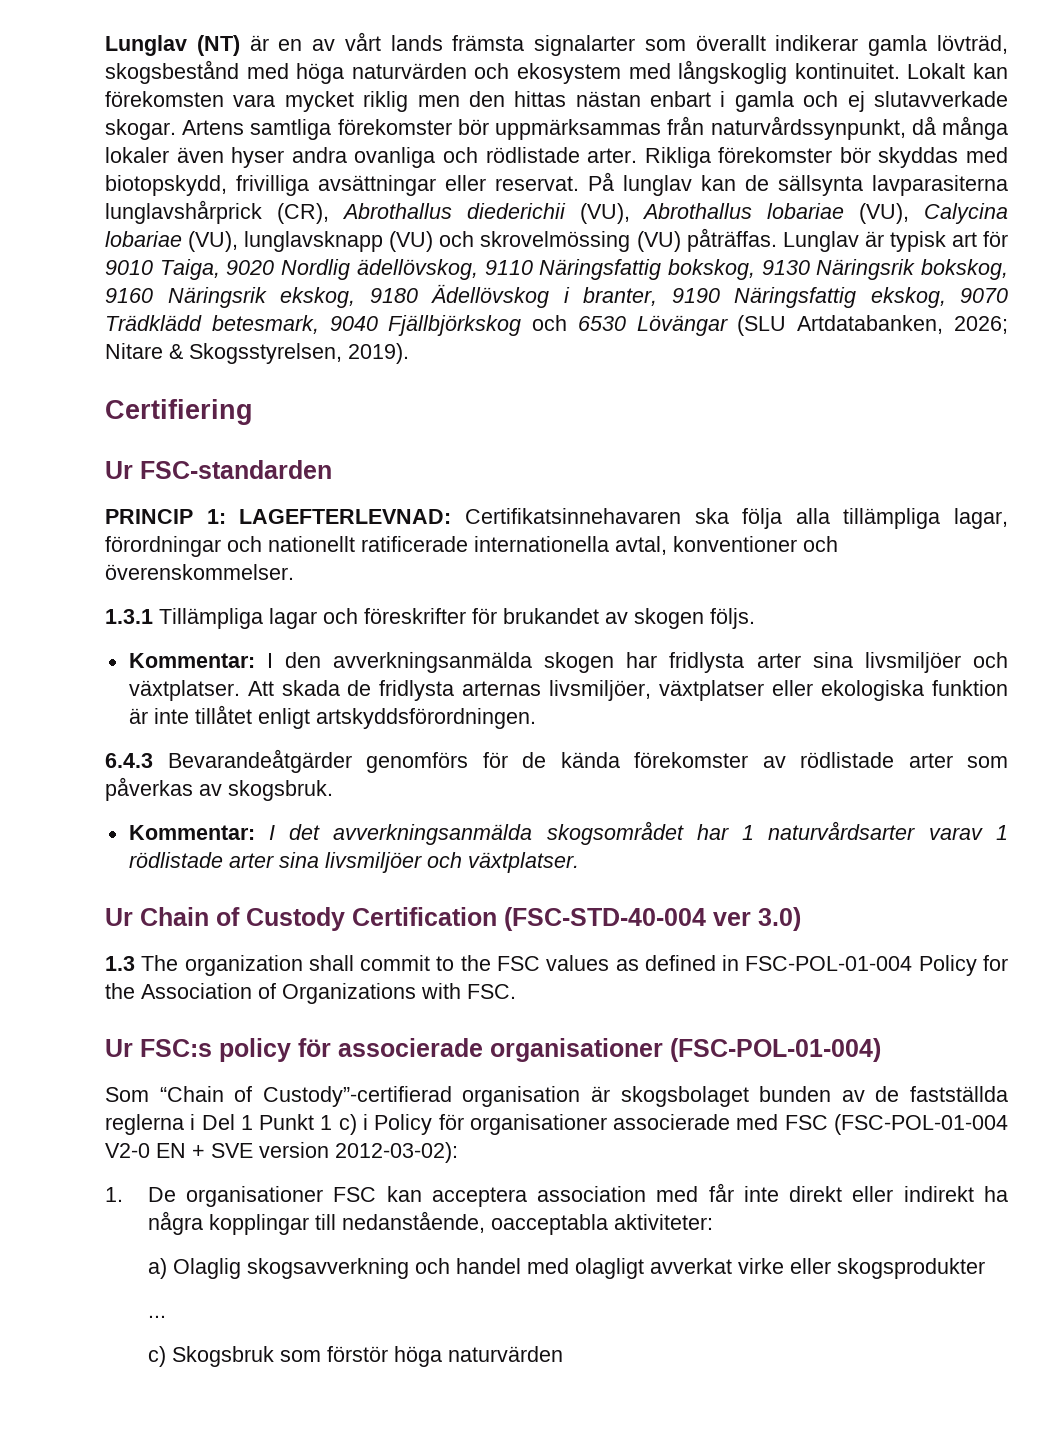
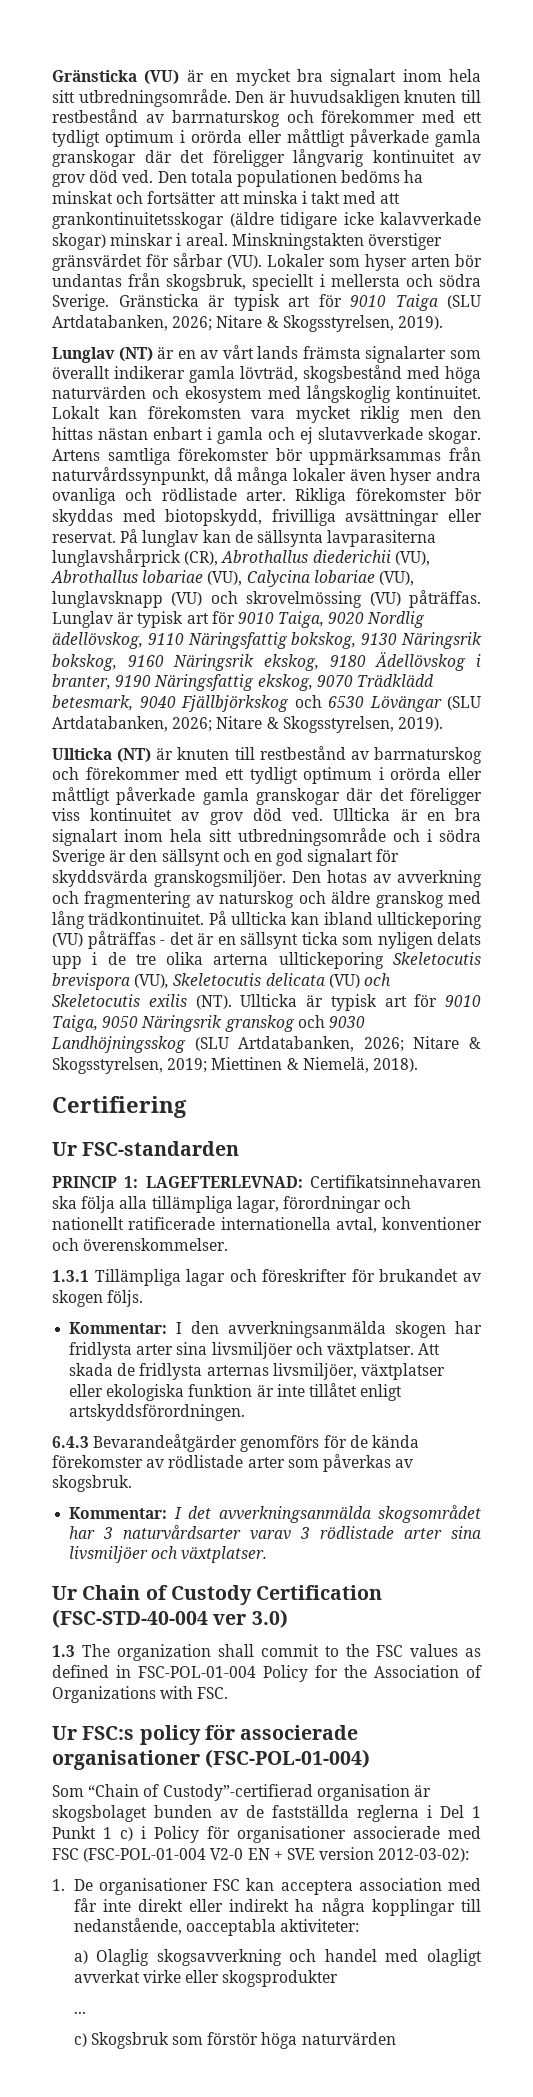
(105, 45) none -> [52,69,481,86] [52,89,481,107] [52,109,482,127] [52,129,481,147] [52,149,481,167] [52,170,424,187] [52,191,401,204] [52,212,481,229] [52,233,442,250] [52,253,482,271] [52,273,482,291] [52,294,481,311] [52,315,443,332] Gränsticka (VU) är en mycket bra signalart inom hela sitt utbredningsområde. Den är huvudsakligen knuten till restbestånd av barrnaturskog och förekommer med ett tydligt optimum i orörda eller måttligt påverkade gamla granskogar där det föreligger långvarig kontinuitet av grov död ved. Den totala populationen bedöms ha minskat och fortsätter att minska i takt med att grankontinuitetsskogar (äldre tidigare icke kalavverkade skogar) minskar i areal. Minskningstakten överstiger gränsvärdet för sårbar (VU). Lokaler som hyser arten bör undantas från skogsbruk, speciellt i mellersta och södra Sverige. Gränsticka är typisk art för 9010 Taiga (SLU Artdatabanken, 2026; Nitare & Skogsstyrelsen, 2019). //
(409, 353) none -> [52,746,482,764] [52,767,482,784] [52,787,482,805] [52,808,482,825] [52,828,481,846] [52,849,400,866] [52,870,482,887] [52,891,481,908] [52,911,482,929] [52,931,481,949] [52,952,481,969] [52,973,391,990] [52,994,481,1011] [52,1015,365,1032] [51,1036,482,1053] [52,1057,418,1074] // Ullticka (NT) är knuten till restbestånd av barrnaturskog och förekommer med ett tydligt optimum i orörda eller måttligt påverkade gamla granskogar där det föreligger viss kontinuitet av grov död ved. Ullticka är en bra signalart inom hela sitt utbredningsområde och i södra Sverige är den sällsynt och en god signalart för skyddsvärda granskogsmiljöer. Den hotas av avverkning och fragmentering av naturskog och äldre granskog med lång trädkontinuitet. På ullticka kan ibland ulltickeporing (VU) påträffas - det är en sällsynt ticka som nyligen delats upp i de tre olika arterna ulltickeporing Skeletocutis brevispora (VU), Skeletocutis delicata (VU) och Skeletocutis exilis (NT). Ullticka är typisk art för 9010 Taiga, 9050 Näringsrik granskog och 9030 Landhöjningsskog (SLU Artdatabanken, 2026; Nitare & Skogsstyrelsen, 2019; Miettinen & Niemelä, 2018).
[742,825,755,840] 1 -> [103,1527,114,1539] 3
[995,825,1008,840] 1 -> [300,1527,311,1539] 3

